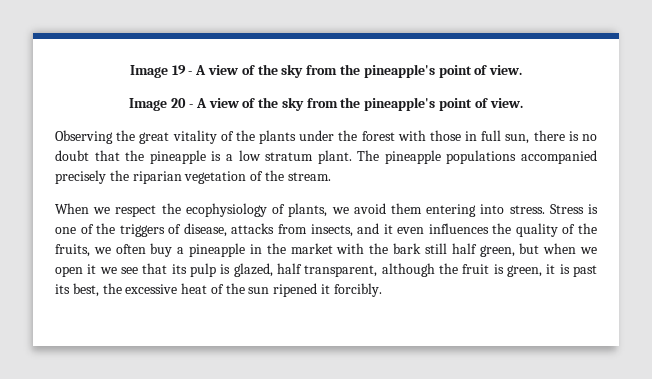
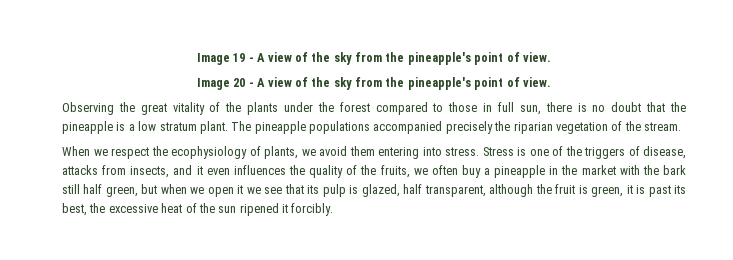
[397,130,426,141] with -> [375,102,444,115] compared to

